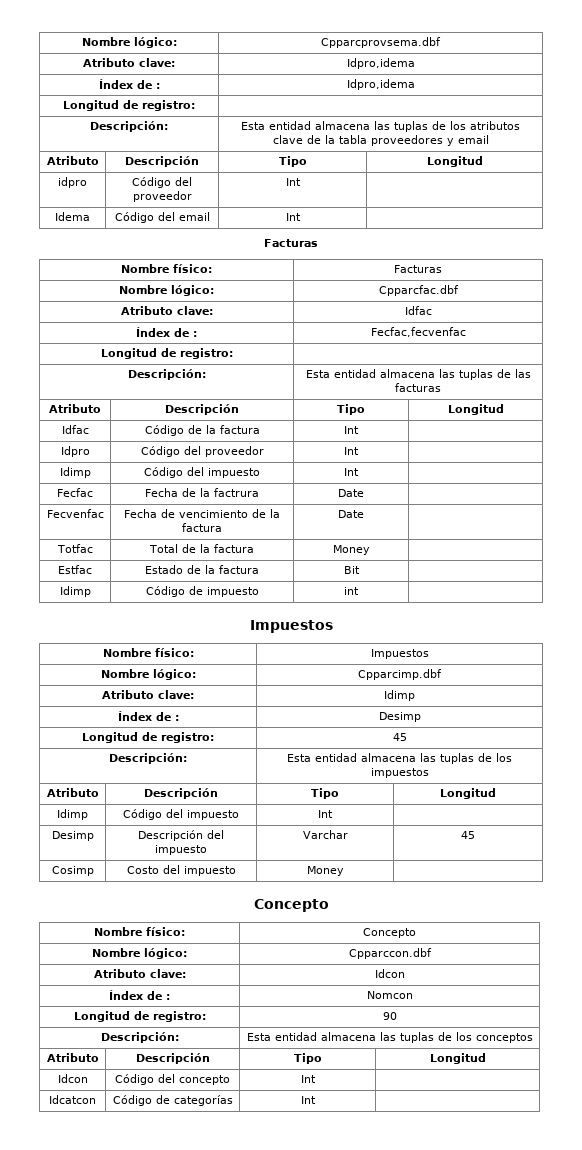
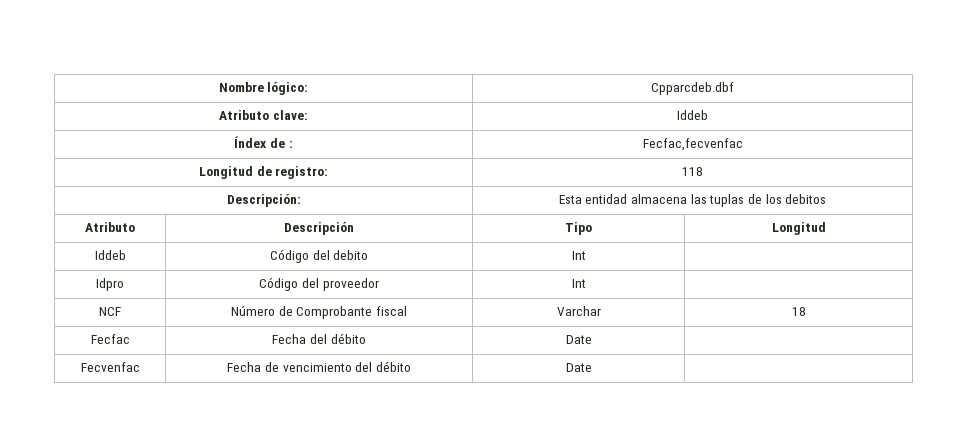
[81,37,177,48] [321,37,441,48] [83,58,175,67] [346,58,415,69] [98,79,160,89] [346,79,415,90] [63,100,195,111] [90,121,168,132] [241,121,520,132] [272,135,489,146] [46,156,99,165] [125,156,199,167] [278,156,307,167] [426,156,483,167] [58,177,87,188] [132,177,192,188] [132,191,192,202] [285,178,301,186] [55,212,90,221] [114,212,210,223] [285,213,301,221] [264,239,318,247] [121,264,212,273] [394,265,442,273] [119,285,214,296] [378,285,459,296] [120,306,213,315] [404,306,432,315] Nombre lógico: | Cpparcprovsema.dbf // Atributo clave: | Idpro,idema // Índex de : | Idpro,idema // Longitud de registro: | // Descripción: | Esta entidad almacena las tuplas de los atributos clave de la tabla proveedores y email // Atributo | Descripción | Tipo | Longitud // idpro | Código del proveedor | Int | // Idema | Código del email | Int | // Facturas // Nombre físico: | Facturas // Nombre lógico: | Cpparcfac.dbf // Atributo clave: | Idfac -> [218,82,309,95] [651,82,734,95] [219,110,308,120] [677,110,708,120] Nombre lógico: | Cpparcdeb.dbf // Atributo clave: | Iddeb
[127,369,206,380] [305,369,531,380] [395,383,441,392] [49,404,101,413] [165,404,239,415] [337,404,365,415] [447,404,504,415] [61,425,89,434] [144,425,260,436] // Descripción: | Esta entidad almacena las tuplas de las facturas // Atributo | Descripción | Tipo | Longitud // Idfac | Código de la factura -> [682,167,703,176] [226,194,301,207] [558,194,827,207] [85,222,135,232] [284,222,354,235] [565,222,592,235] [771,222,826,235] [94,250,126,260] [269,249,369,263] 118 // Descripción: | Esta entidad almacena las tuplas de los debitos // Atributo | Descripción | Tipo | Longitud // Iddeb | Código del debito
[59,467,91,478] [144,467,260,478] [344,468,359,476] Idimp | Código del impuesto | Int | -> [99,307,121,316] [231,306,407,319] [556,306,601,316] [791,307,806,316] NCF | Número de Comprobante fiscal | Varchar | 18
[182,488,259,497] de la factrura -> [310,333,366,344] del débito
[252,509,280,518] [182,523,222,532] [338,510,364,518] [56,544,93,553] [149,544,254,553] [332,545,370,555] [58,565,92,574] [145,565,259,574] [343,566,360,574] [59,586,91,597] [145,586,259,597] [344,587,359,595] [249,620,333,633] [102,648,194,657] [370,649,429,659] [100,669,196,680] [358,669,442,680] [102,690,194,699] [384,690,415,701] [117,711,179,721] [378,712,421,722] [82,732,214,743] [392,733,407,741] [109,753,187,764] [287,753,512,764] [370,768,429,778] [46,788,99,797] [144,788,218,799] [311,788,339,799] [440,788,496,799] [57,809,88,820] [123,809,239,820] [318,810,333,818] [51,831,94,841] [138,830,224,841] [155,845,207,855] [302,830,348,839] [461,831,475,839] [51,866,94,876] [126,865,236,876] [306,866,344,876] [253,899,329,912] [94,927,185,936] [363,928,416,938] [92,948,187,959] [348,948,432,959] [93,969,186,978] [374,969,405,978] [109,990,170,1000] [366,991,413,999] [73,1011,206,1022] [382,1012,397,1020] [100,1032,179,1043] [246,1032,533,1043] [46,1053,99,1062] [135,1053,210,1064] [293,1053,322,1064] [429,1053,486,1064] [57,1074,88,1083] [115,1074,230,1085] [300,1075,316,1083] [49,1095,96,1104] [112,1095,233,1106] [300,1096,316,1104] de la factura | Date | // Totfac | Total de la factura | Money | // Estfac | Estado de la factura | Bit | // Idimp | Código de impuesto | int | // Impuestos // Nombre físico: | Impuestos // Nombre lógico: | Cpparcimp.dbf // Atributo clave: | Idimp // Índex de : | Desimp // Longitud de registro: | 45 // Descripción: | Esta entidad almacena las tuplas de los impuestos // Atributo | Descripción | Tipo | Longitud // Idimp | Código del impuesto | Int | // Desimp | Descripción del impuesto | Varchar | 45 // Cosimp | Costo del impuesto | Money | // Concepto // Nombre físico: | Concepto // Nombre lógico: | Cpparccon.dbf // Atributo clave: | Idcon // Índex de : | Nomcon // Longitud de registro: | 90 // Descripción: | Esta entidad almacena las tuplas de los conceptos // Atributo | Descripción | Tipo | Longitud // Idcon | Código del concepto | Int | // Idcatcon | Código de categorías | Int -> [355,361,411,372] [565,363,592,372] del débito | Date

